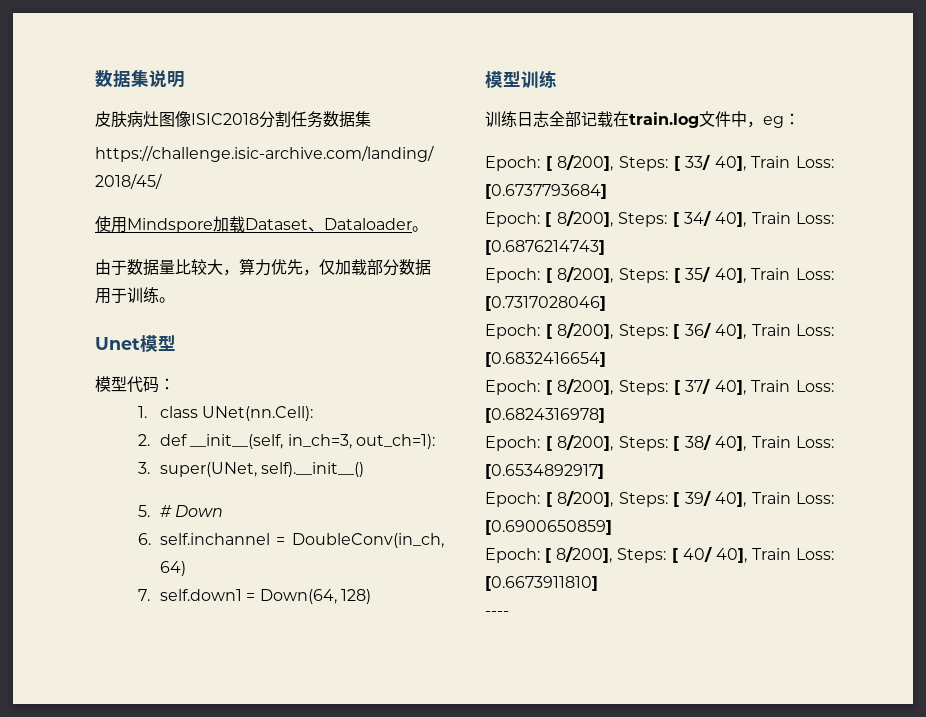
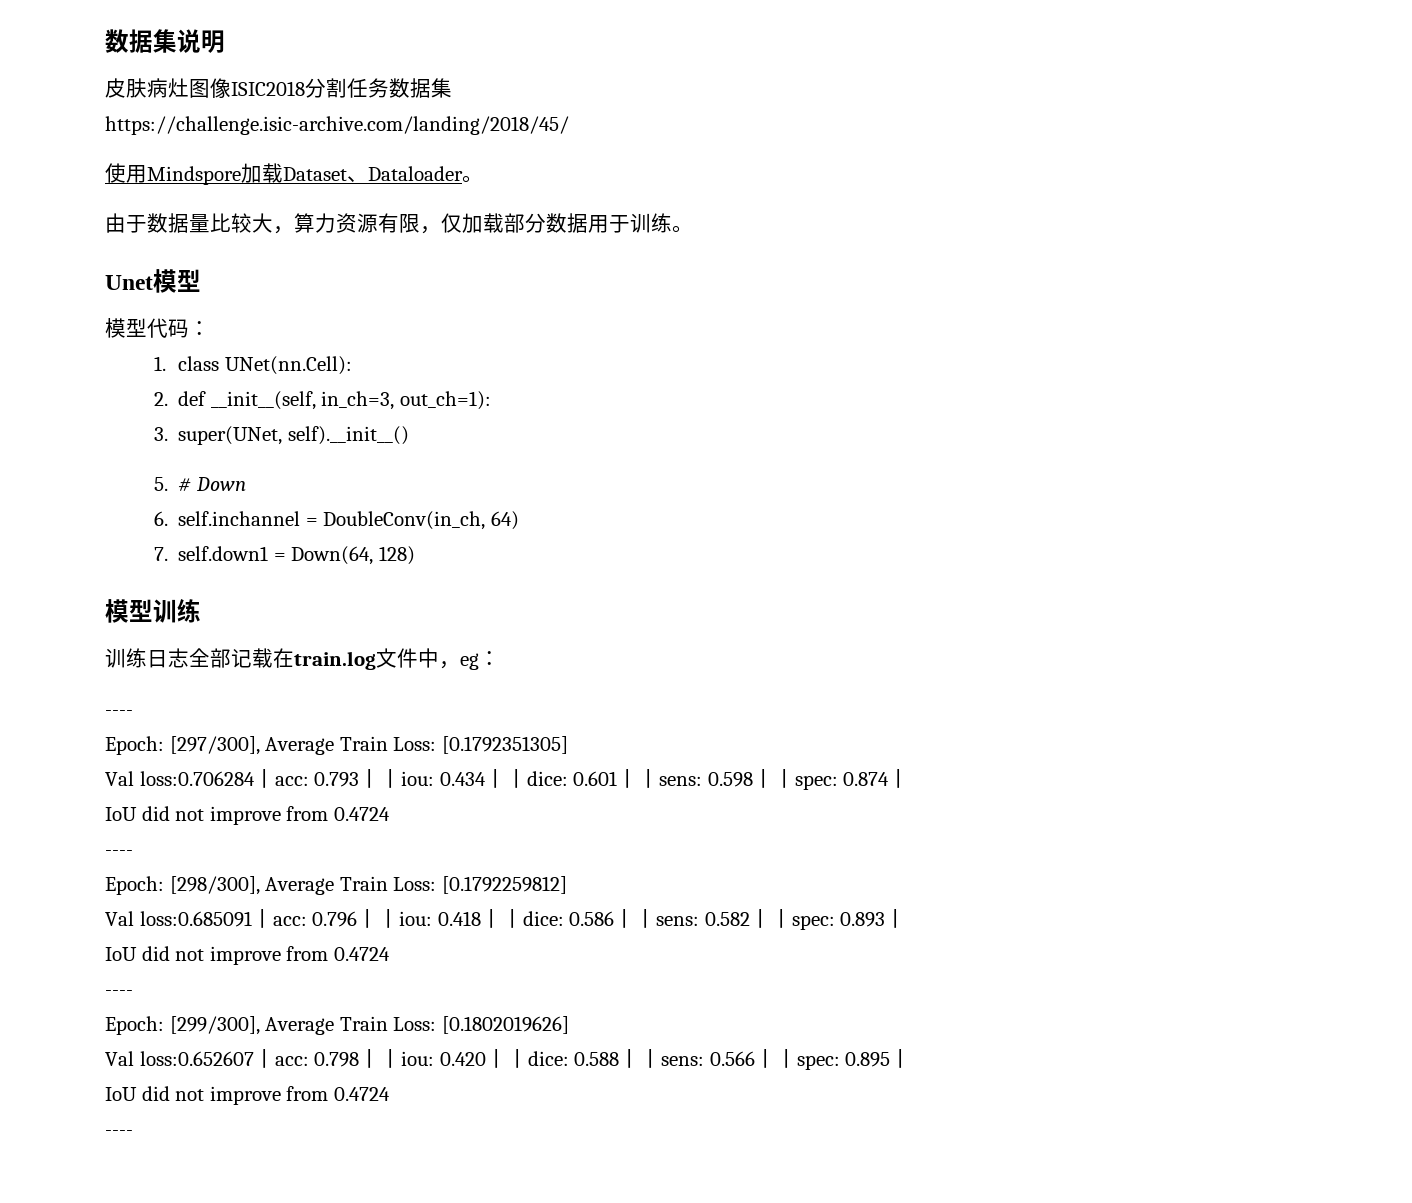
[271,259,303,275] 优先 -> [336,213,420,233] 资源有限
[485,154,834,171] [485,184,607,199] [485,210,834,227] [485,240,605,255] [485,266,834,283] [485,296,606,311] [485,322,834,339] [485,352,606,367] [485,378,834,395] [485,408,605,423] [485,434,834,451] [485,464,604,479] [485,490,834,507] [485,520,612,535] [485,546,834,563] [485,576,598,591] // Epoch: [ 8/200], Steps: [ 33/ 40], Train Loss: [0.6737793684] // Epoch: [ 8/200], Steps: [ 34/ 40], Train Loss: [0.6876214743] // Epoch: [ 8/200], Steps: [ 35/ 40], Train Loss: [0.7317028046] // Epoch: [ 8/200], Steps: [ 36/ 40], Train Loss: [0.6832416654] // Epoch: [ 8/200], Steps: [ 37/ 40], Train Loss: [0.6824316978] // Epoch: [ 8/200], Steps: [ 38/ 40], Train Loss: [0.6534892917] // Epoch: [ 8/200], Steps: [ 39/ 40], Train Loss: [0.6900650859] // Epoch: [ 8/200], Steps: [ 40/ 40], Train Loss: [0.6673911810] -> [105,710,133,716] [105,736,568,755] [105,769,910,790] [105,806,390,825] [105,850,133,856] [105,876,567,895] [105,909,907,930] [105,946,390,965] [105,990,133,996] [105,1016,569,1035] [105,1049,912,1070] [105,1086,390,1105] // ---- // Epoch: [297/300], Average Train Loss: [0.1792351305] // Val loss:0.706284丨acc: 0.793丨丨iou: 0.434丨丨dice: 0.601丨丨sens: 0.598丨丨spec: 0.874丨 // IoU did not improve from 0.4724 // ---- // Epoch: [298/300], Average Train Loss: [0.1792259812] // Val loss:0.685091丨acc: 0.796丨丨iou: 0.418丨丨dice: 0.586丨丨sens: 0.582丨丨spec: 0.893丨 // IoU did not improve from 0.4724 // ---- // Epoch: [299/300], Average Train Loss: [0.1802019626] // Val loss:0.652607丨acc: 0.798丨丨iou: 0.420丨丨dice: 0.588丨丨sens: 0.566丨丨spec: 0.895丨 // IoU did not improve from 0.4724

